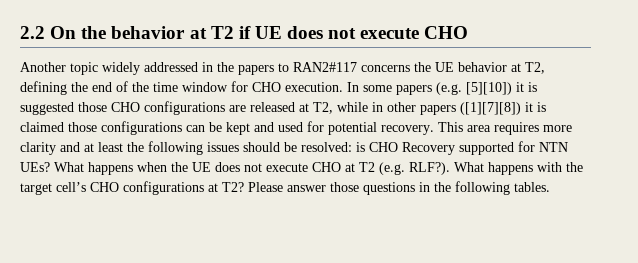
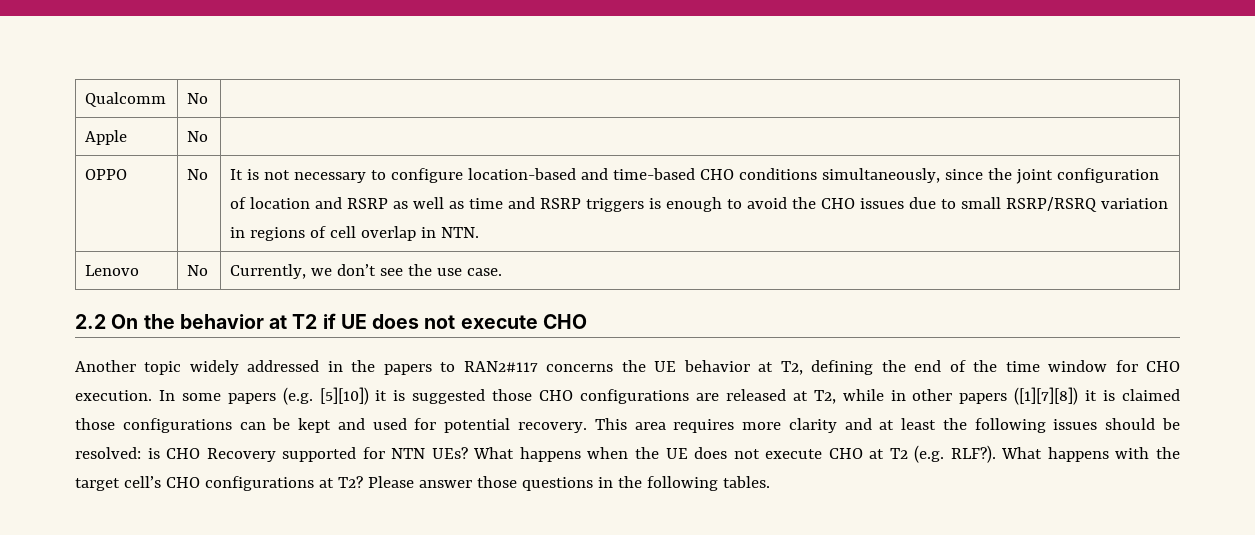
(20, 32) none -> [85,92,167,107] [187,93,209,104] [85,130,128,145] [187,131,209,142] [85,169,128,180] [187,169,209,180] [230,168,1160,184] [230,197,1169,212] [230,226,480,241] [85,265,140,276] [187,265,209,276] [230,264,503,279] Qualcomm | No | // Apple | No | // OPPO | No | It is not necessary to configure location-based and time-based CHO conditions simultaneously, since the joint configuration of location and RSRP as well as time and RSRP triggers is enough to avoid the CHO issues due to small RSRP/RSRQ variation in regions of cell overlap in NTN. // Lenovo | No | Currently, we don’t see the use case. //

